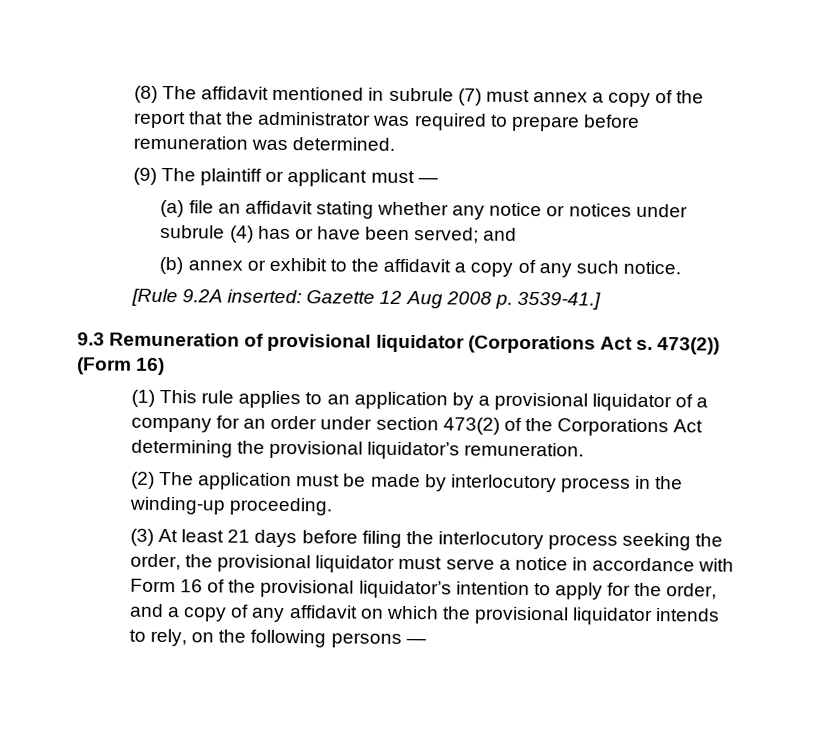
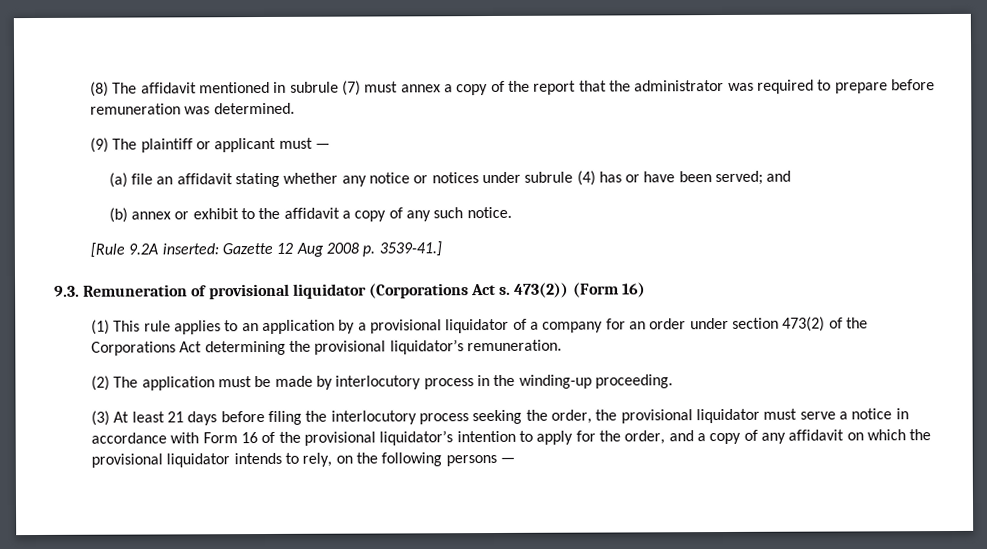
[77,332,105,346] 9.3 -> [54,285,80,297] 9.3.

